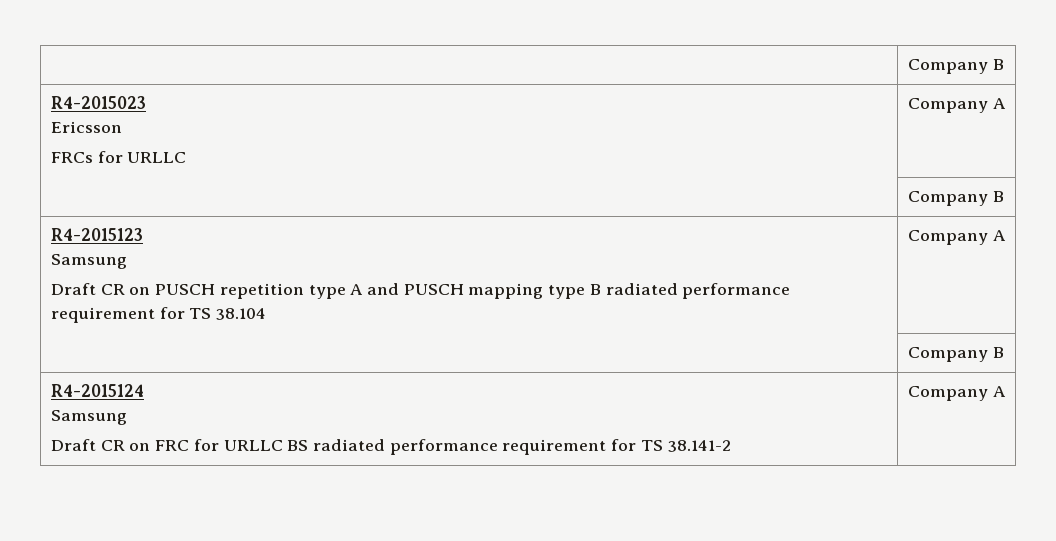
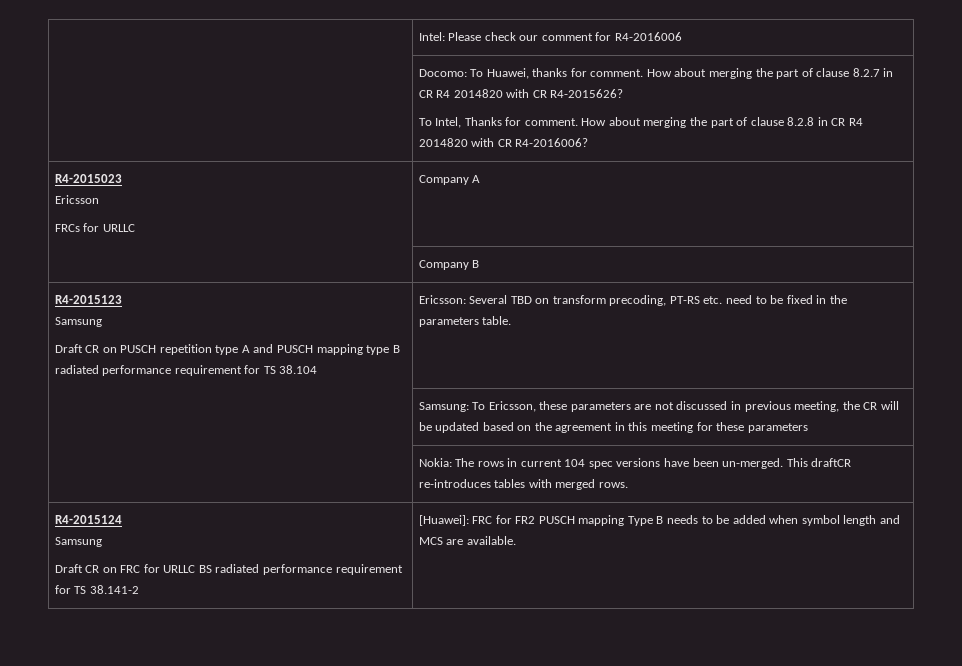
[907,59,1004,74] | Company B -> [418,32,682,41] [418,68,894,79] [418,89,624,98] [418,117,863,128] [418,138,589,147] | Intel: Please check our comment for R4-2016006 // | Docomo: To Huawei, thanks for comment. How about merging the part of clause 8.2.7 in CR R4 2014820 with CR R4-2015626? // To Intel, Thanks for comment. How about merging the part of clause 8.2.8 in CR R4 2014820 with CR R4-2016006?
[907,230,1006,245] [907,347,1004,362] Company A // | Company B -> [418,295,847,306] [418,316,512,327] [418,401,899,412] [418,422,808,433] [418,458,852,469] [418,479,628,490] Ericsson: Several TBD on transform precoding, PT-RS etc. need to be fixed in the parameters table. // | Samsung: To Ericsson, these parameters are not discussed in previous meeting, the CR will be updated based on the agreement in this meeting for these parameters // | Nokia: The rows in current 104 spec versions have been un-merged. This draftCR re-introduces tables with merged rows.
[907,386,1006,401] Company A -> [418,515,900,526] [418,536,516,545] [Huawei]: FRC for FR2 PUSCH mapping Type B needs to be added when symbol length and MCS are available.

